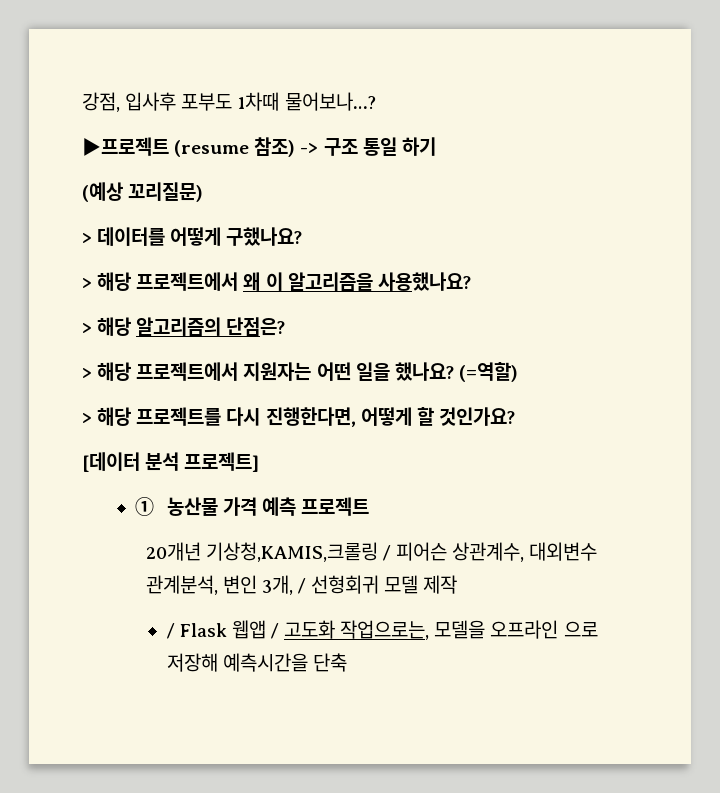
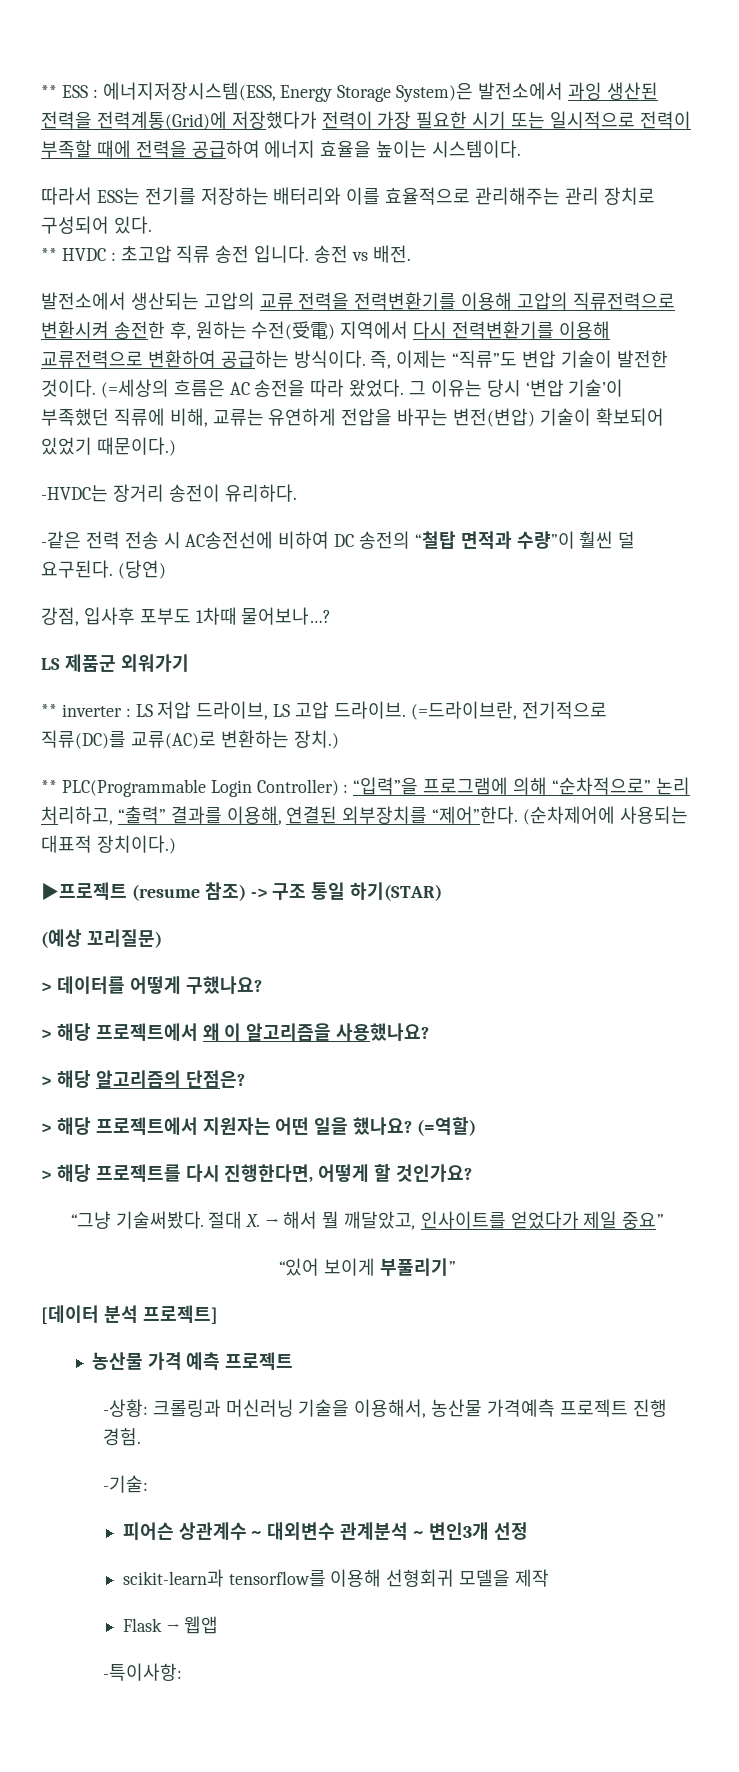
(82, 102) none -> [41,82,658,102] [41,111,691,130] [41,140,522,158] [41,187,655,205] [41,216,152,234] [41,245,411,263] [41,292,675,310] [41,321,610,340] [41,350,668,369] [41,379,624,398] [41,408,664,427] [41,437,176,456] [41,484,297,502] [41,531,636,549] [41,560,166,579] ** ESS : 에너지저장시스템(ESS, Energy Storage System)은 발전소에서 과잉 생산된 전력을 전력계통(Grid)에 저장했다가 전력이 가장 필요한 시기 또는 일시적으로 전력이 부족할 때에 전력을 공급하여 에너지 효율을 높이는 시스템이다. // 따라서 ESS는 전기를 저장하는 배터리와 이를 효율적으로 관리해주는 관리 장치로 구성되어 있다. // ** HVDC : 초고압 직류 송전 입니다. 송전 vs 배전. // 발전소에서 생산되는 고압의 교류 전력을 전력변환기를 이용해 고압의 직류전력으로 변환시켜 송전한 후, 원하는 수전(受電) 지역에서 다시 전력변환기를 이용해 교류전력으로 변환하여 공급하는 방식이다. 즉, 이제는 “직류”도 변압 기술이 발전한 것이다. (=세상의 흐름은 AC 송전을 따라 왔었다. 그 이유는 당시 ‘변압 기술’이 부족했던 직류에 비해, 교류는 유연하게 전압을 바꾸는 변전(변압) 기술이 확보되어 있었기 때문이다.) // -HVDC는 장거리 송전이 유리하다. // -같은 전력 전송 시 AC송전선에 비하여 DC 송전의 “철탑 면적과 수량”이 훨씬 덜 요구된다. (당연) //
(376, 101) none -> [41,654,189,672] [41,701,607,720] [41,730,339,749] [41,777,690,797] [41,806,688,825] [41,835,176,854] // LS 제품군 외워가기 // ** inverter : LS 저압 드라이브, LS 고압 드라이브. (=드라이브란, 전기적으로 직류(DC)를 교류(AC)로 변환하는 장치.) // ** PLC(Programmable Login Controller) : “입력”을 프로그램에 의해 “순차적으로” 논리 처리하고, “출력” 결과를 이용해, 연결된 외부장치를 “제어”한다. (순차제어에 사용되는 대표적 장치이다.)
[401,137,436,156] 하기 -> [350,882,443,901] 하기(STAR)
(515, 416) none -> [69,1211,664,1230] [278,1258,455,1276] // “그냥 기술써봤다. 절대 X. → 해서 뭘 깨달았고, 인사이트를 얻었다가 제일 중요” // “있어 보이게 부풀리기”
[134,497,154,516] ① -> (218, 1314) none
[145,542,598,562] [145,575,419,595] 20개년 기상청,KAMIS,크롤링 / 피어슨 상관계수, 대외변수 관계분석, 변인 3개, / 선형회귀 모델 -> [102,1399,667,1418] [102,1428,141,1446] [102,1475,148,1493] [122,1522,528,1540] [122,1569,511,1587] -상황: 크롤링과 머신러닝 기술을 이용해서, 농산물 가격예측 프로젝트 진행 경험. // -기술: // 피어슨 상관계수 ~ 대외변수 관계분석 ~ 변인3개 선정 // scikit-learn과 tensorflow를 이용해 선형회귀 모델을
[166,623,227,639] / Flask -> [122,1618,180,1632] Flask →
[270,620,598,640] [166,653,347,672] / 고도화 작업으로는, 모델을 오프라인 으로 저장해 예측시간을 단축 -> [102,1663,182,1681] // -특이사항:

